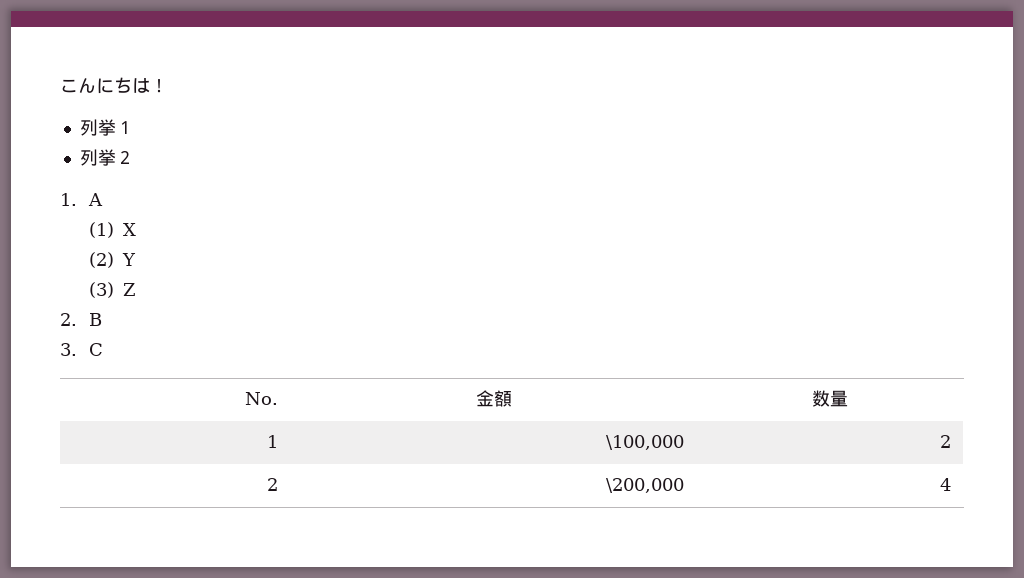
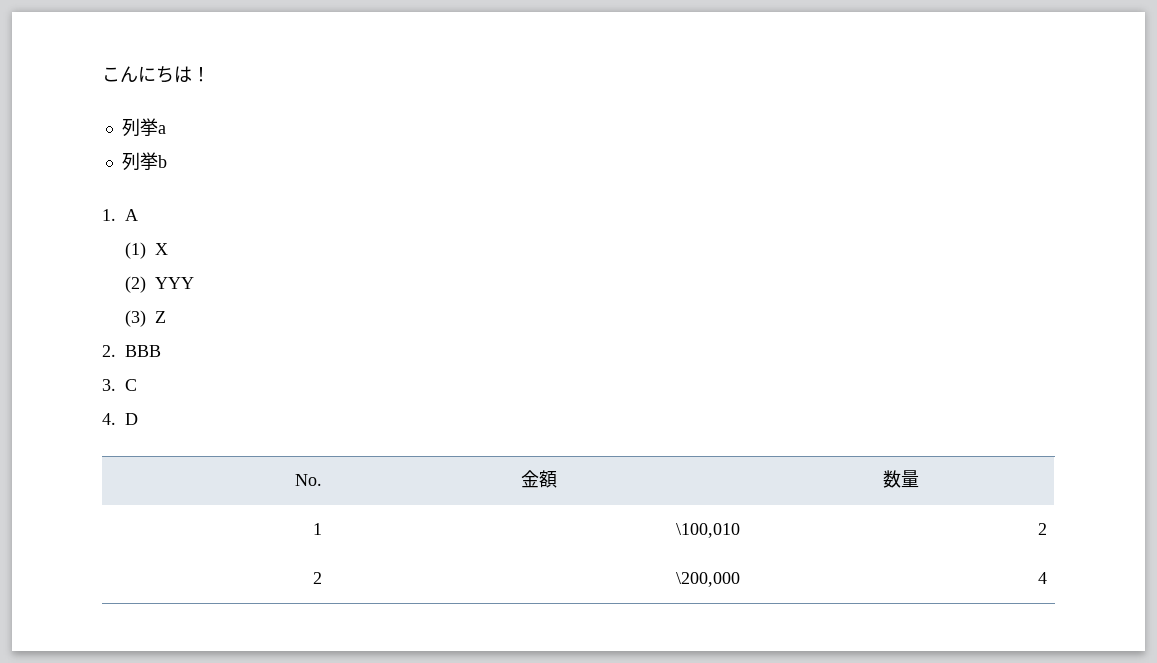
[115,121,134,134] [79,149,134,166] １ // 列挙２ -> [157,125,166,134] [121,152,167,171] a // 列挙b
[121,253,136,266] Y -> [155,277,195,289] YYY
[88,313,102,326] B -> [125,345,162,357] BBB
(103, 349) none -> [102,413,139,425] // 4. D
[606,435,685,450] \100,000 -> [676,523,741,538] \100,010

